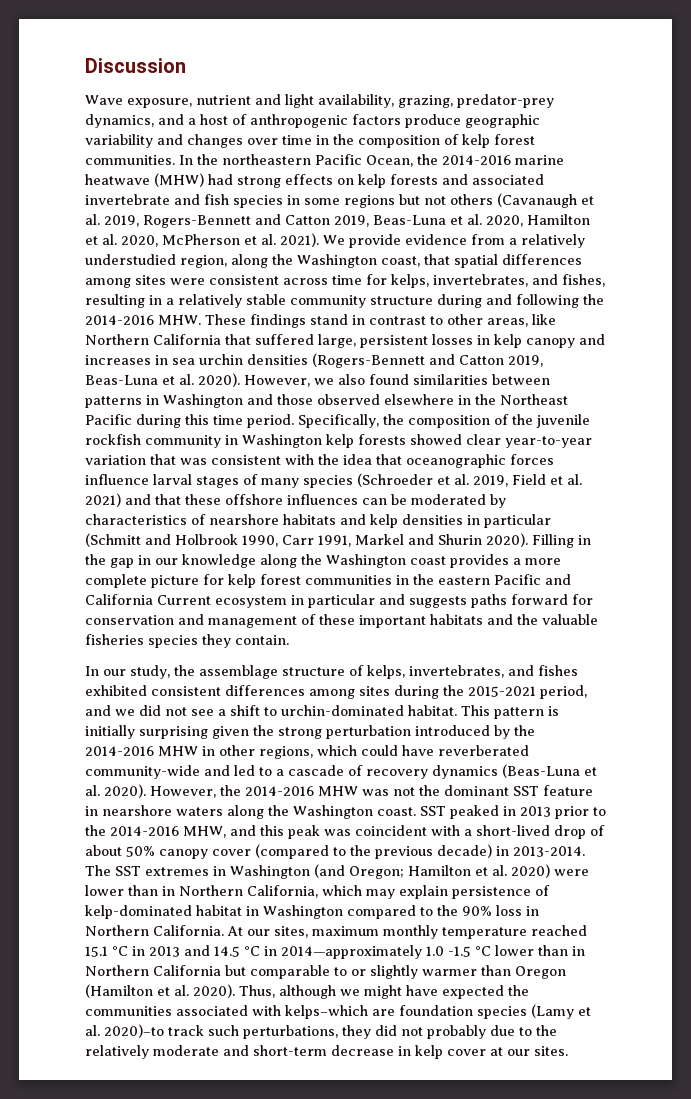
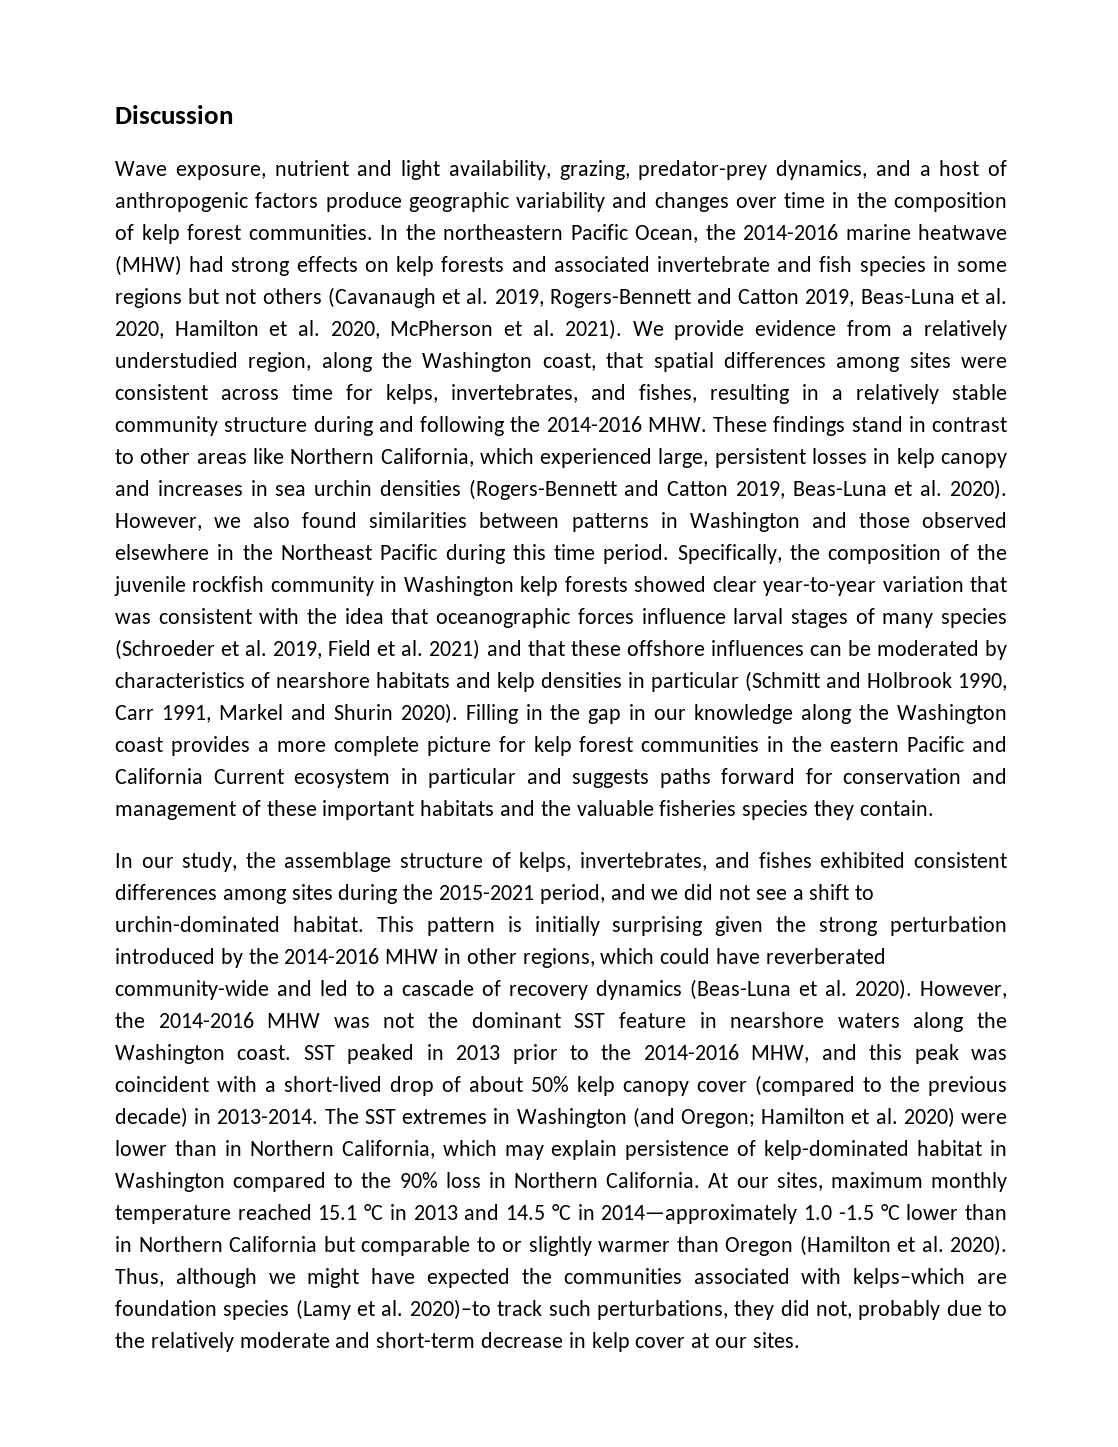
[487,318,528,327] areas, -> [196,453,247,464] areas
[153,334,314,345] California that suffered -> [380,448,653,468] California, which experienced
(155, 851) none -> [577,1076,615,1096] kelp
[401,1027,423,1036] not -> [815,1301,852,1319] not,

